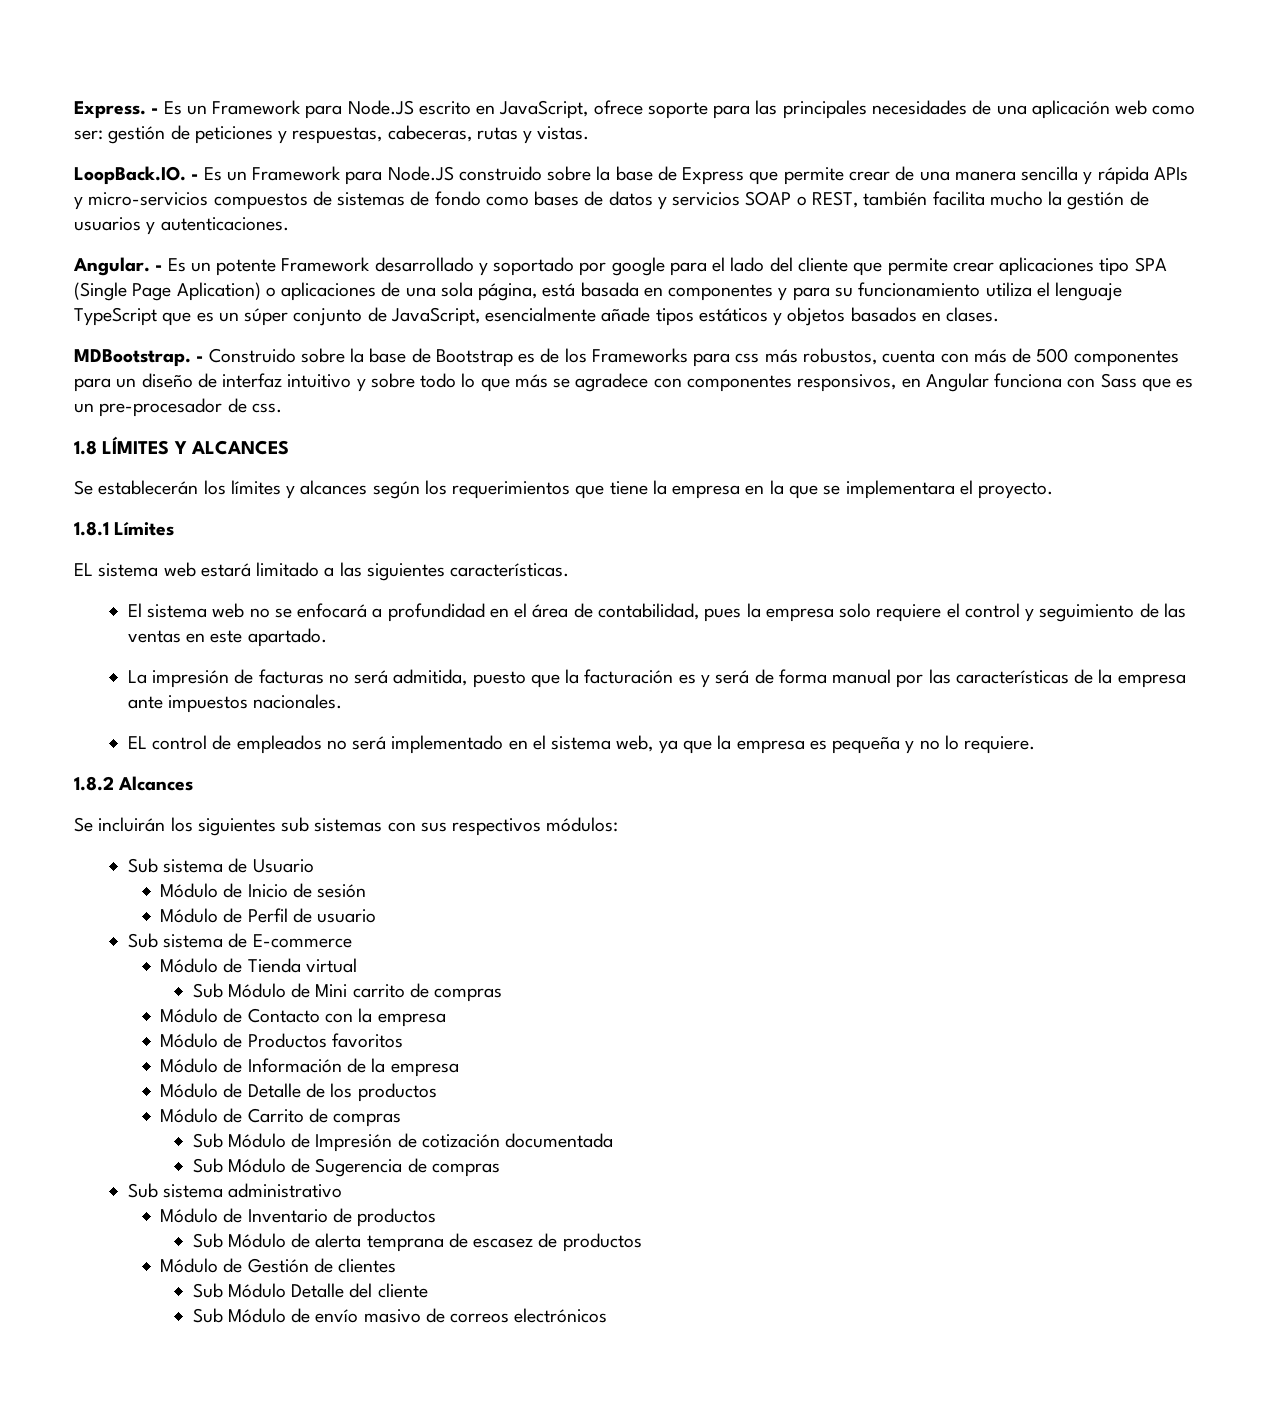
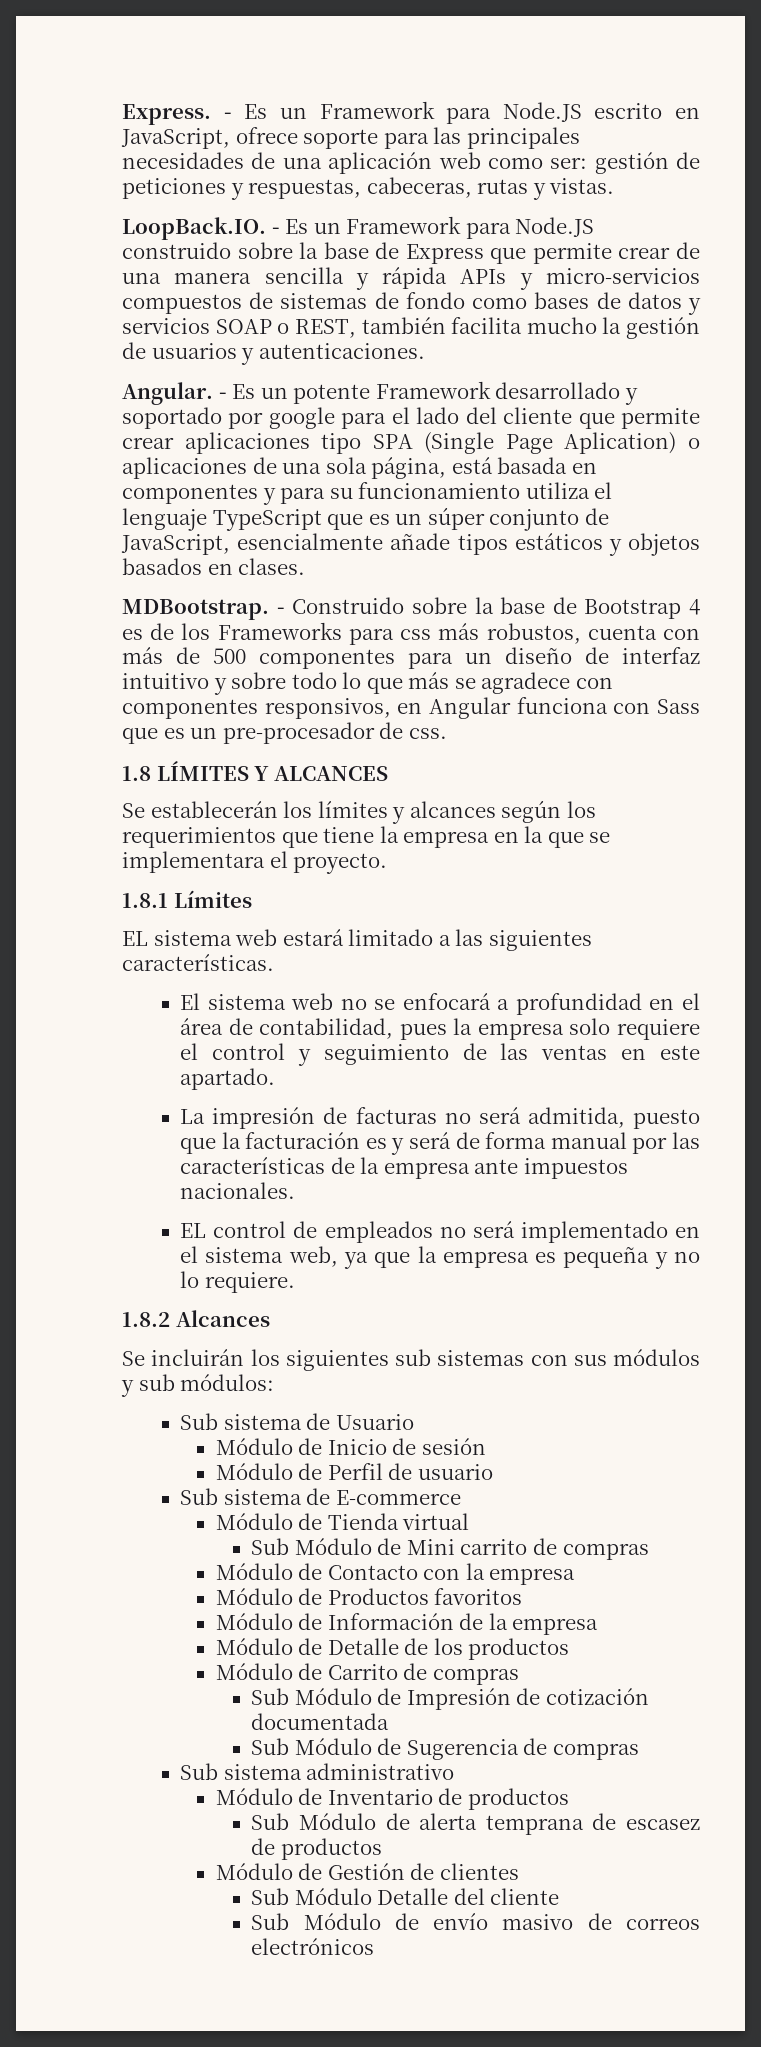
(513, 358) none -> [689,599,700,615] 4
[452,818,542,836] respectivos -> [613,1349,700,1366] [121,1374,175,1397] módulos y sub

